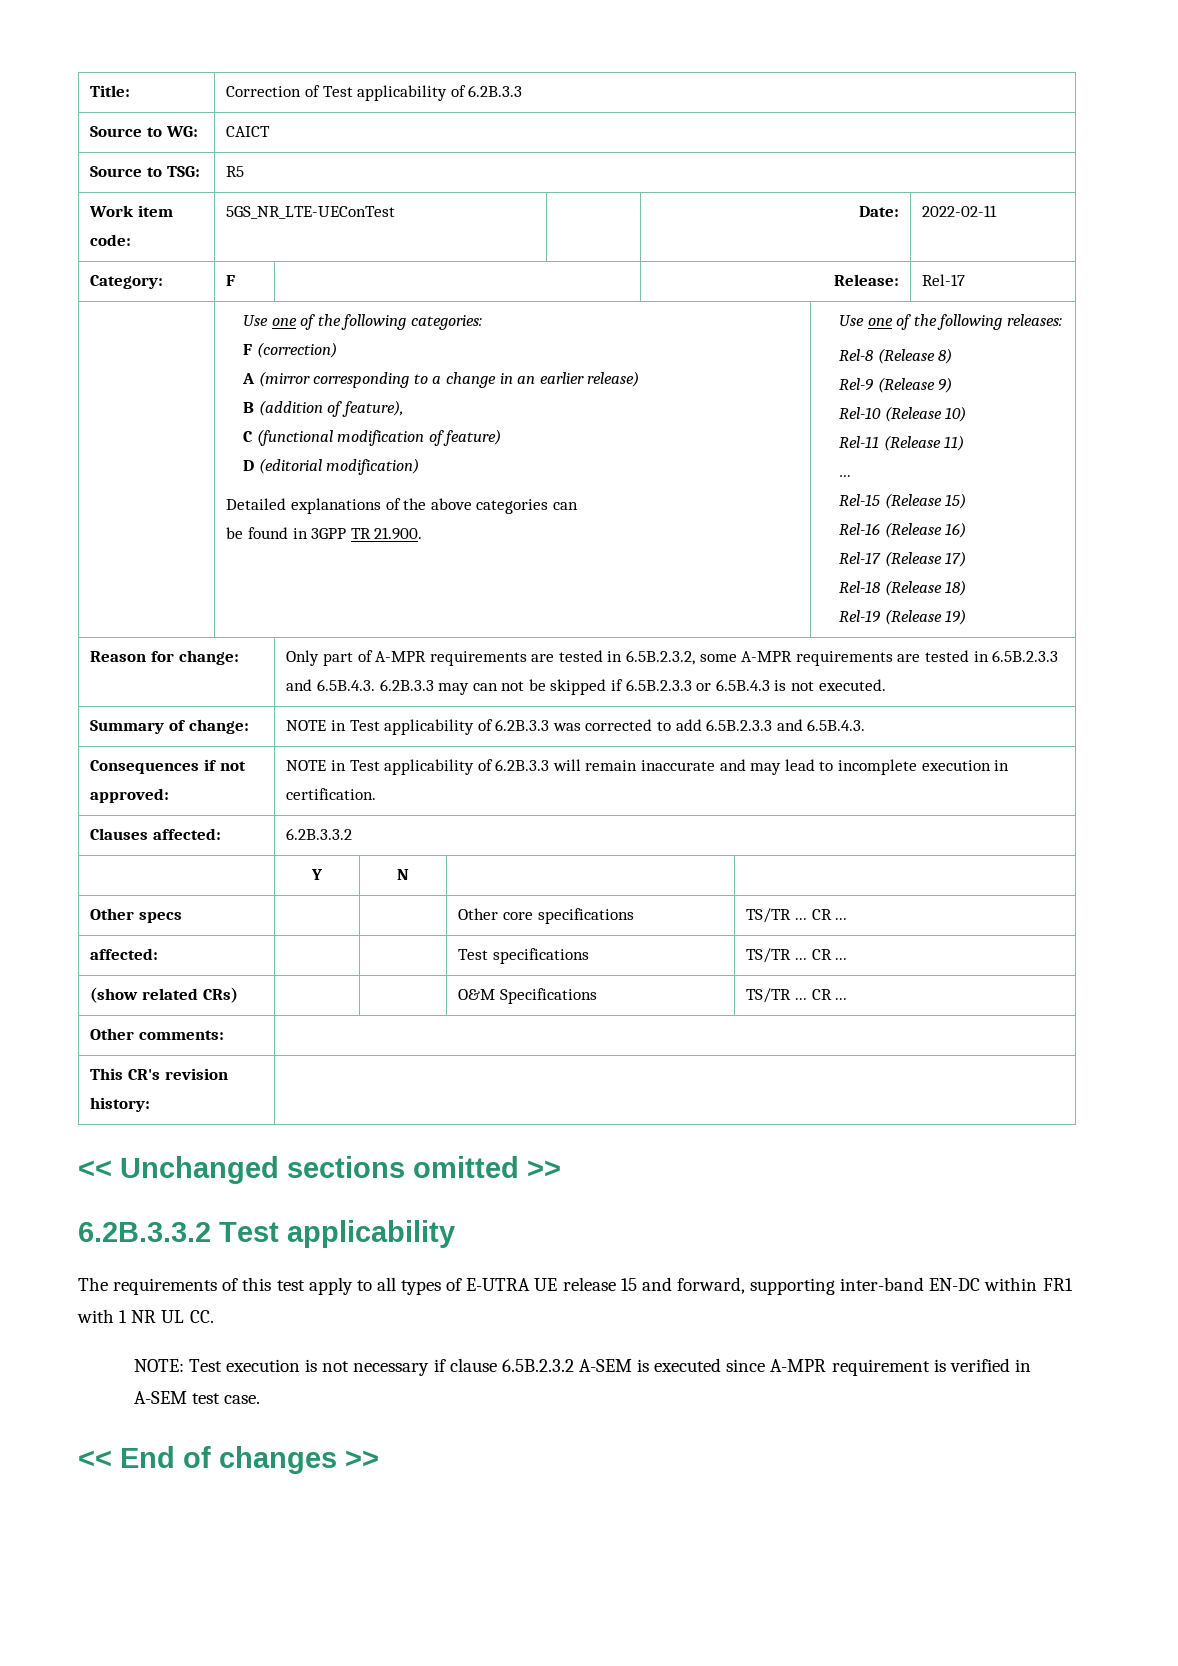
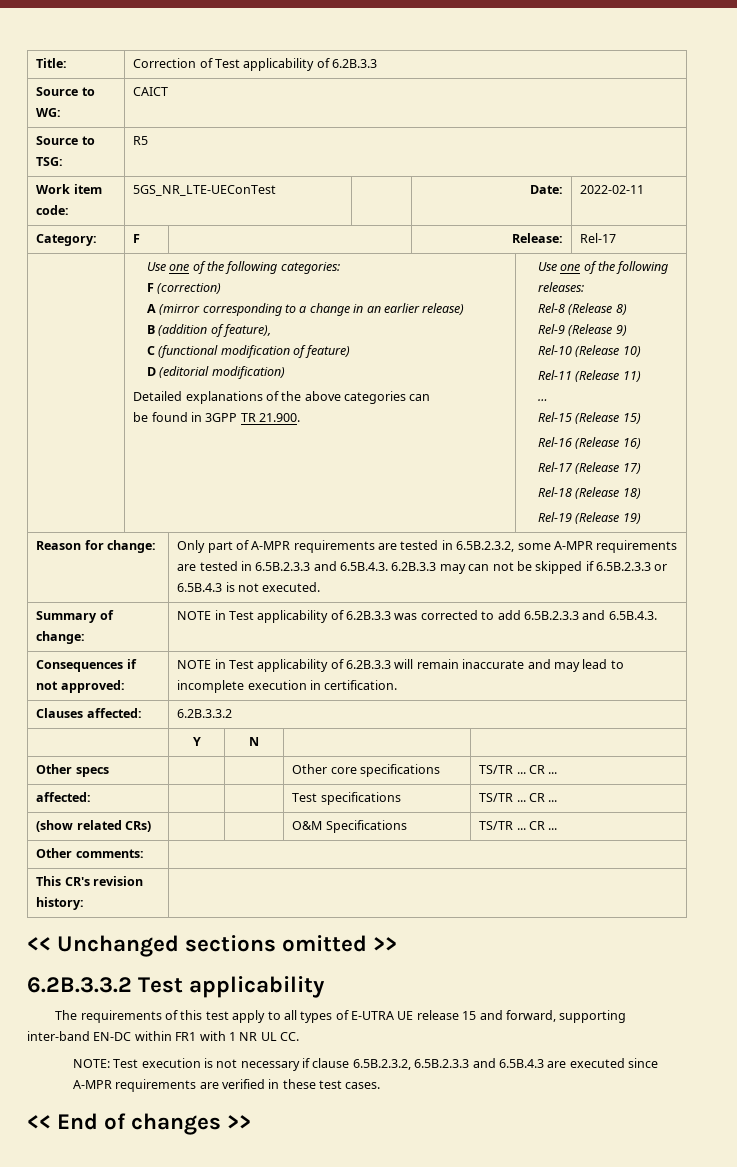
[501,1358,1032,1376] [133,1391,261,1404] 6.5B.2.3.2 A-SEM is executed since A-MPR requirement is verified in A-SEM test case. -> [352,1058,659,1070] [72,1079,381,1092] 6.5B.2.3.2, 6.5B.2.3.3 and 6.5B.4.3 are executed since A-MPR requirements are verified in these test cases.

